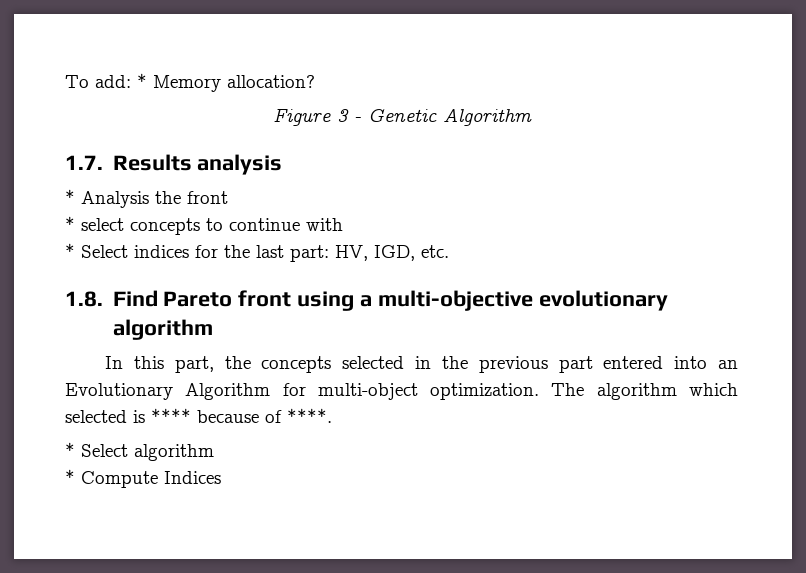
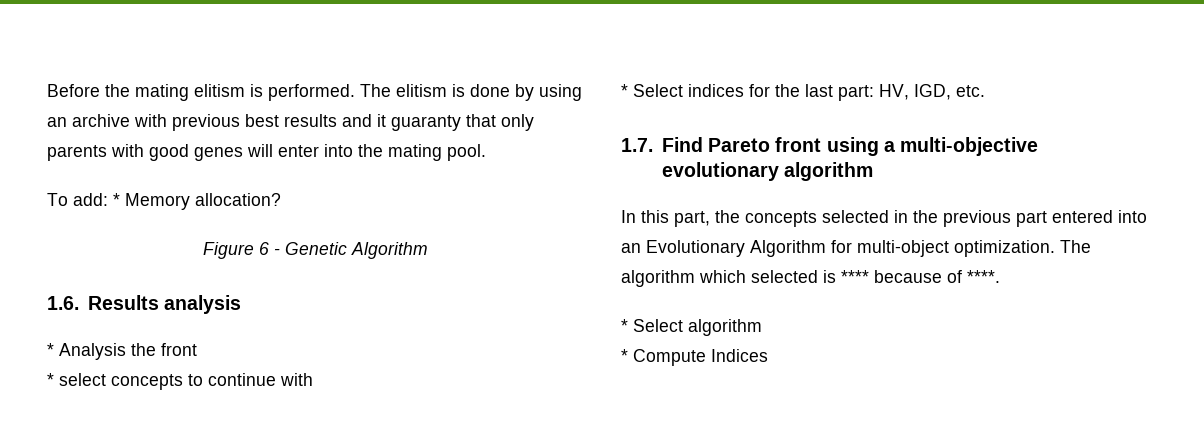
(65, 81) none -> [47,84,582,101] [47,114,534,131] [47,144,486,161] Before the mating elitism is performed. The elitism is done by using an archive with previous best results and it guaranty that only parents with good genes will enter into the mating pool. //
[336,109,349,122] 3 -> [258,242,269,255] 6
[65,155,103,170] 1.7. -> [47,296,79,310] 1.6.
[65,291,103,307] 1.8. -> [621,138,653,152] 1.7.

